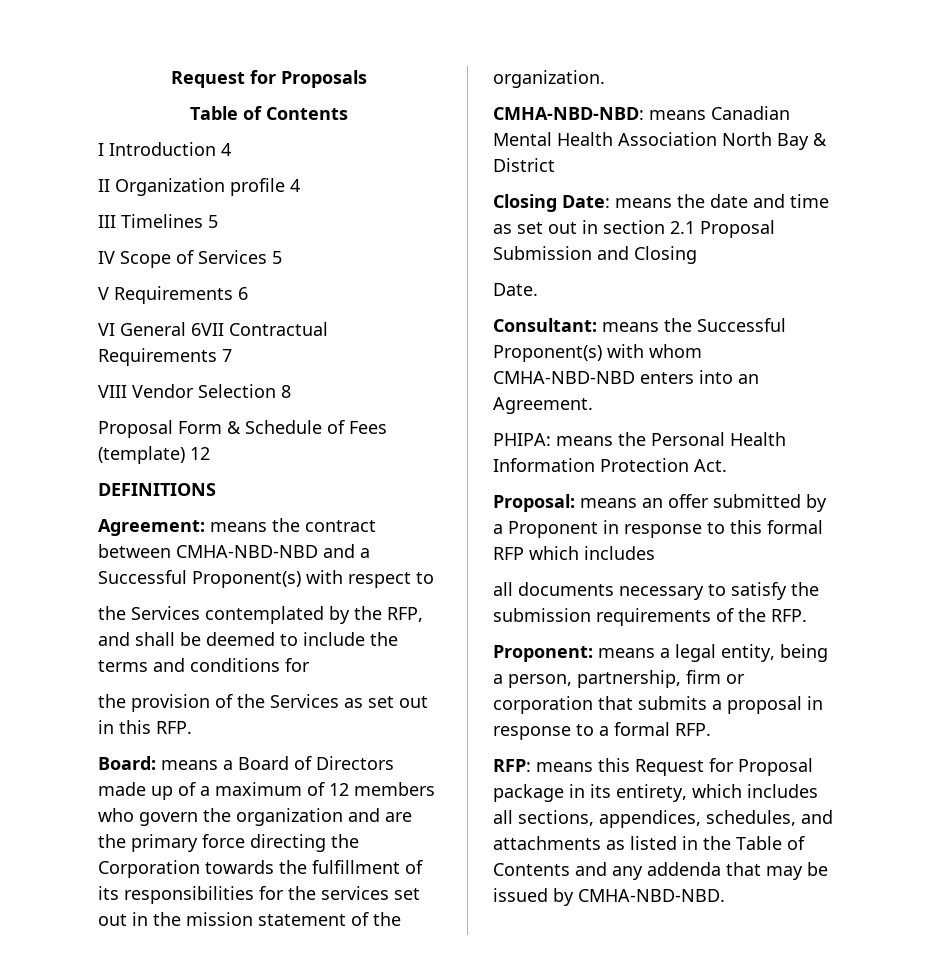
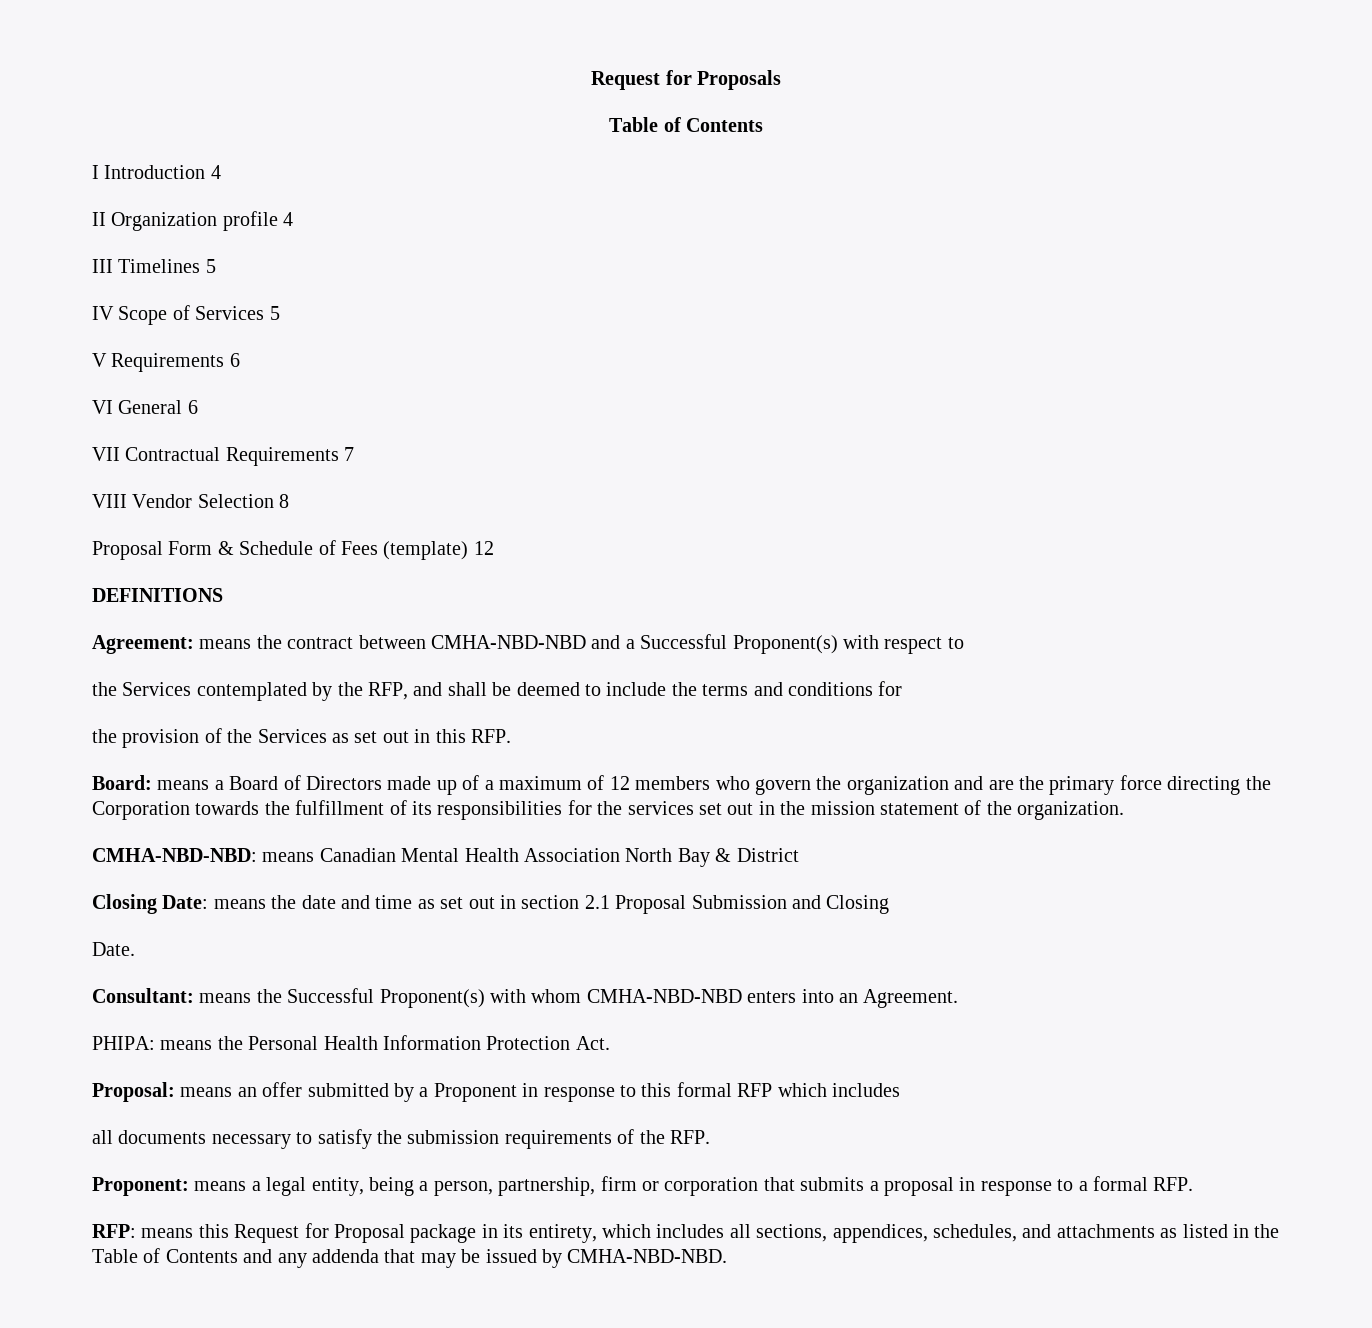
[191,323,224,336] 6VII -> [187,400,198,414] [92,447,120,461] 6 // VII

